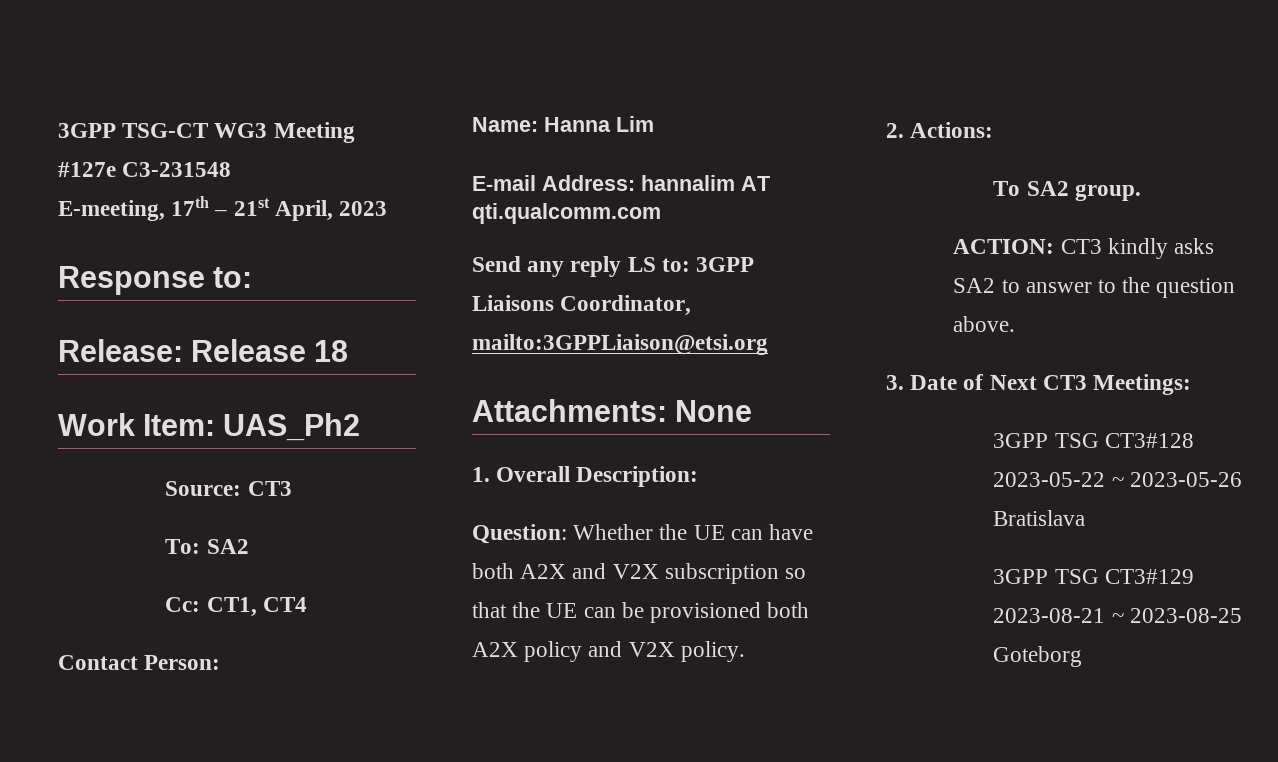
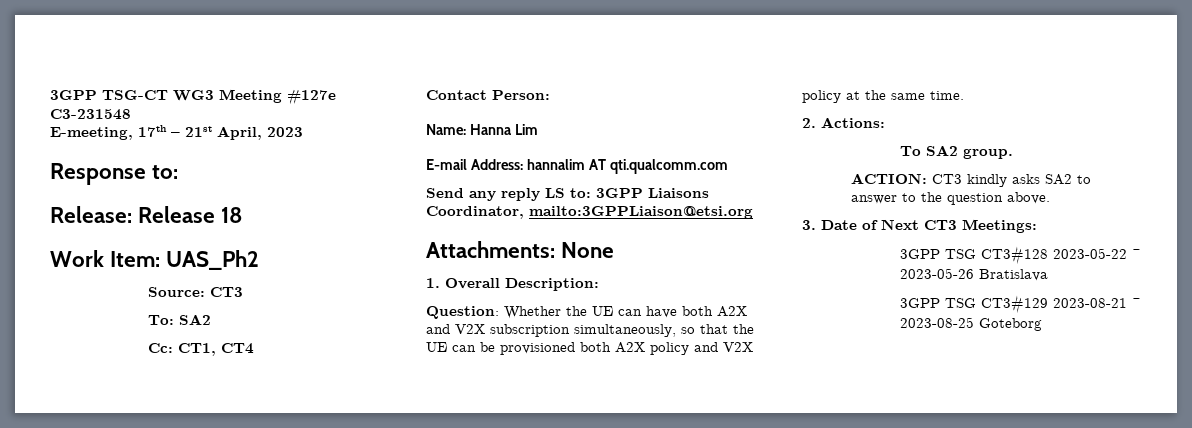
(779, 573) none -> [574,324,676,337] simultaneously,
[680,641,745,662] policy. -> [802,90,964,103] policy at the same time.

